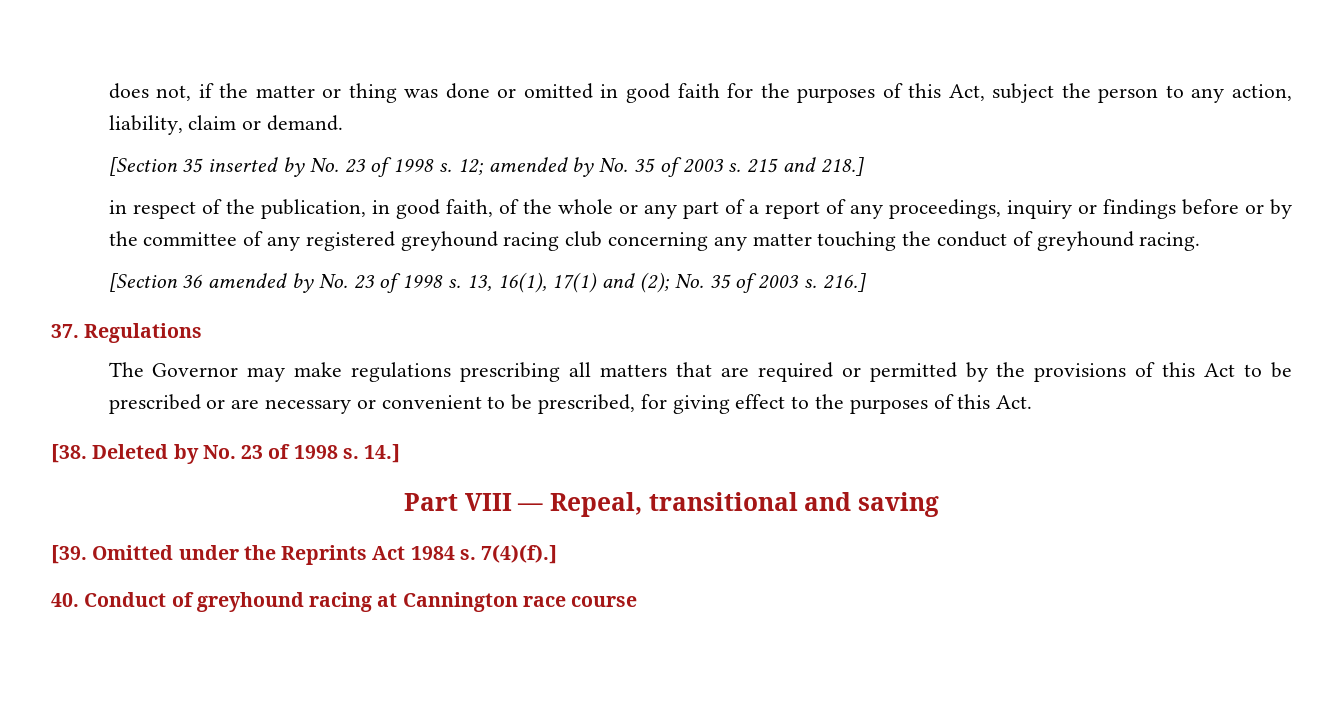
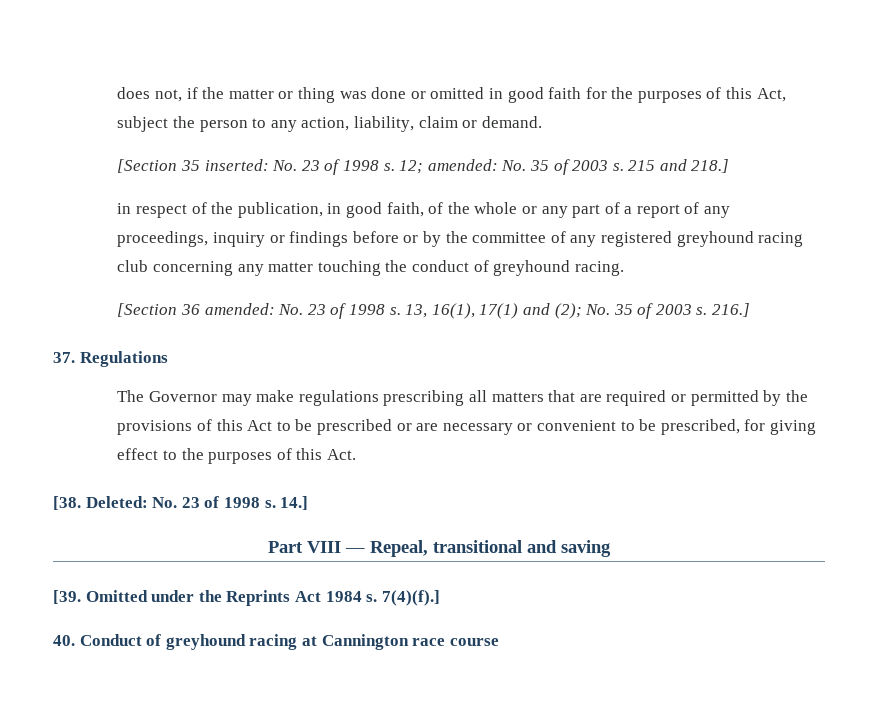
[208,157,305,177] inserted by -> [204,159,269,171] inserted:
[488,157,595,177] amended by -> [427,159,498,171] amended:
[208,273,314,293] amended by -> [204,303,275,315] amended:
[92,444,199,464] Deleted by -> [85,496,148,508] Deleted:

